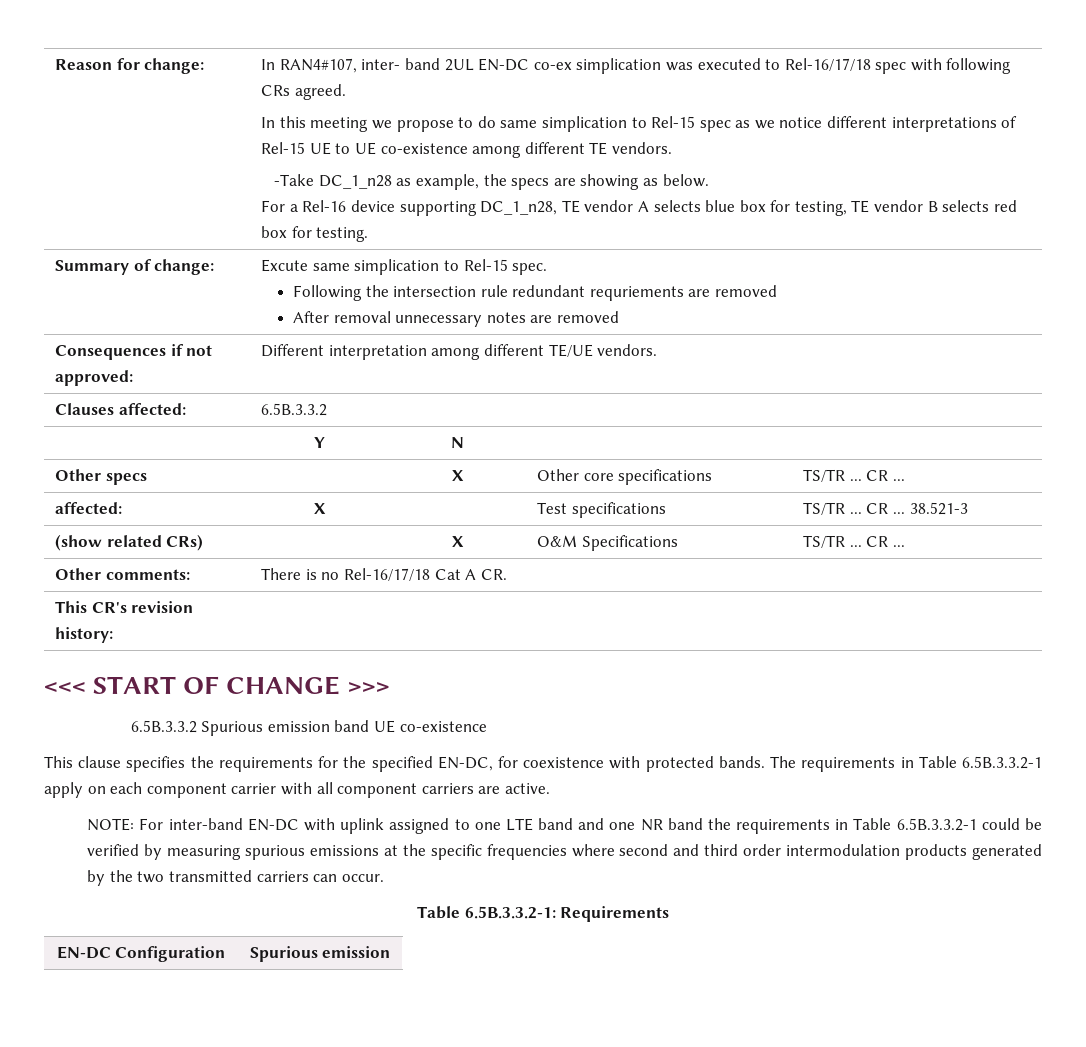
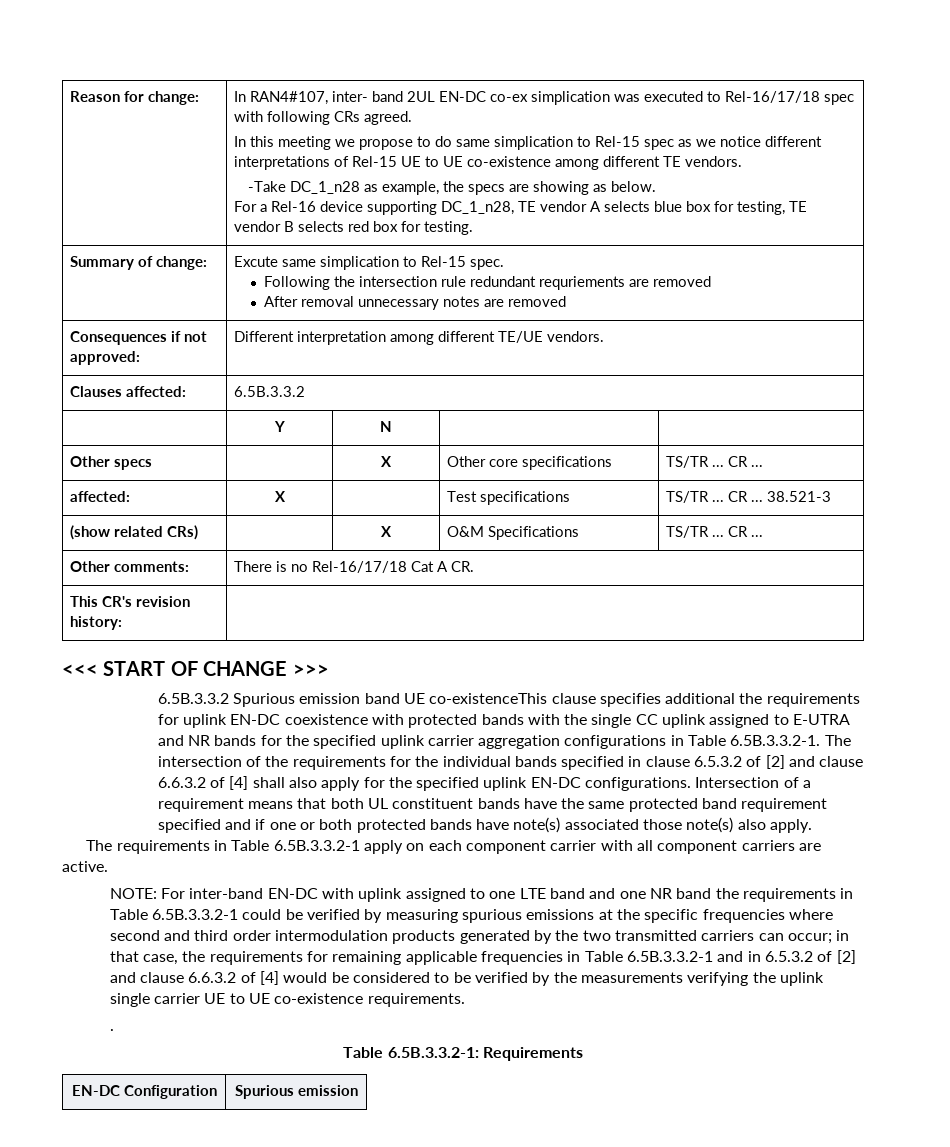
[399,721,487,732] [44,756,765,772] co-existence // This clause specifies the requirements for the specified EN-DC, for coexistence with protected bands. -> [429,693,860,707] [157,714,851,728] [157,735,851,749] [157,755,864,770] [157,776,812,791] [157,798,828,812] [157,817,813,833] co-existenceThis clause specifies additional the requirements for uplink EN-DC coexistence with protected bands with the single CC uplink assigned to E-UTRA and NR bands for the specified uplink carrier aggregation configurations in Table 6.5B.3.3.2-1. The intersection of the requirements for the individual bands specified in clause 6.5.3.2 of [2] and clause 6.6.3.2 of [4] shall also apply for the specified uplink EN-DC configurations. Intersection of a requirement means that both UL constituent bands have the same protected band requirement specified and if one or both protected bands have note(s) associated those note(s) also apply. //
[341,874,384,882] occur. -> [787,930,850,944] [109,950,856,965] [109,971,824,986] [109,993,465,1007] [109,1029,114,1031] occur; in that case, the requirements for remaining applicable frequencies in Table 6.5B.3.3.2-1 and in 6.5.3.2 of [2] and clause 6.6.3.2 of [4] would be considered to be verified by the measurements verifying the uplink single carrier UE to UE co-existence requirements. // .

